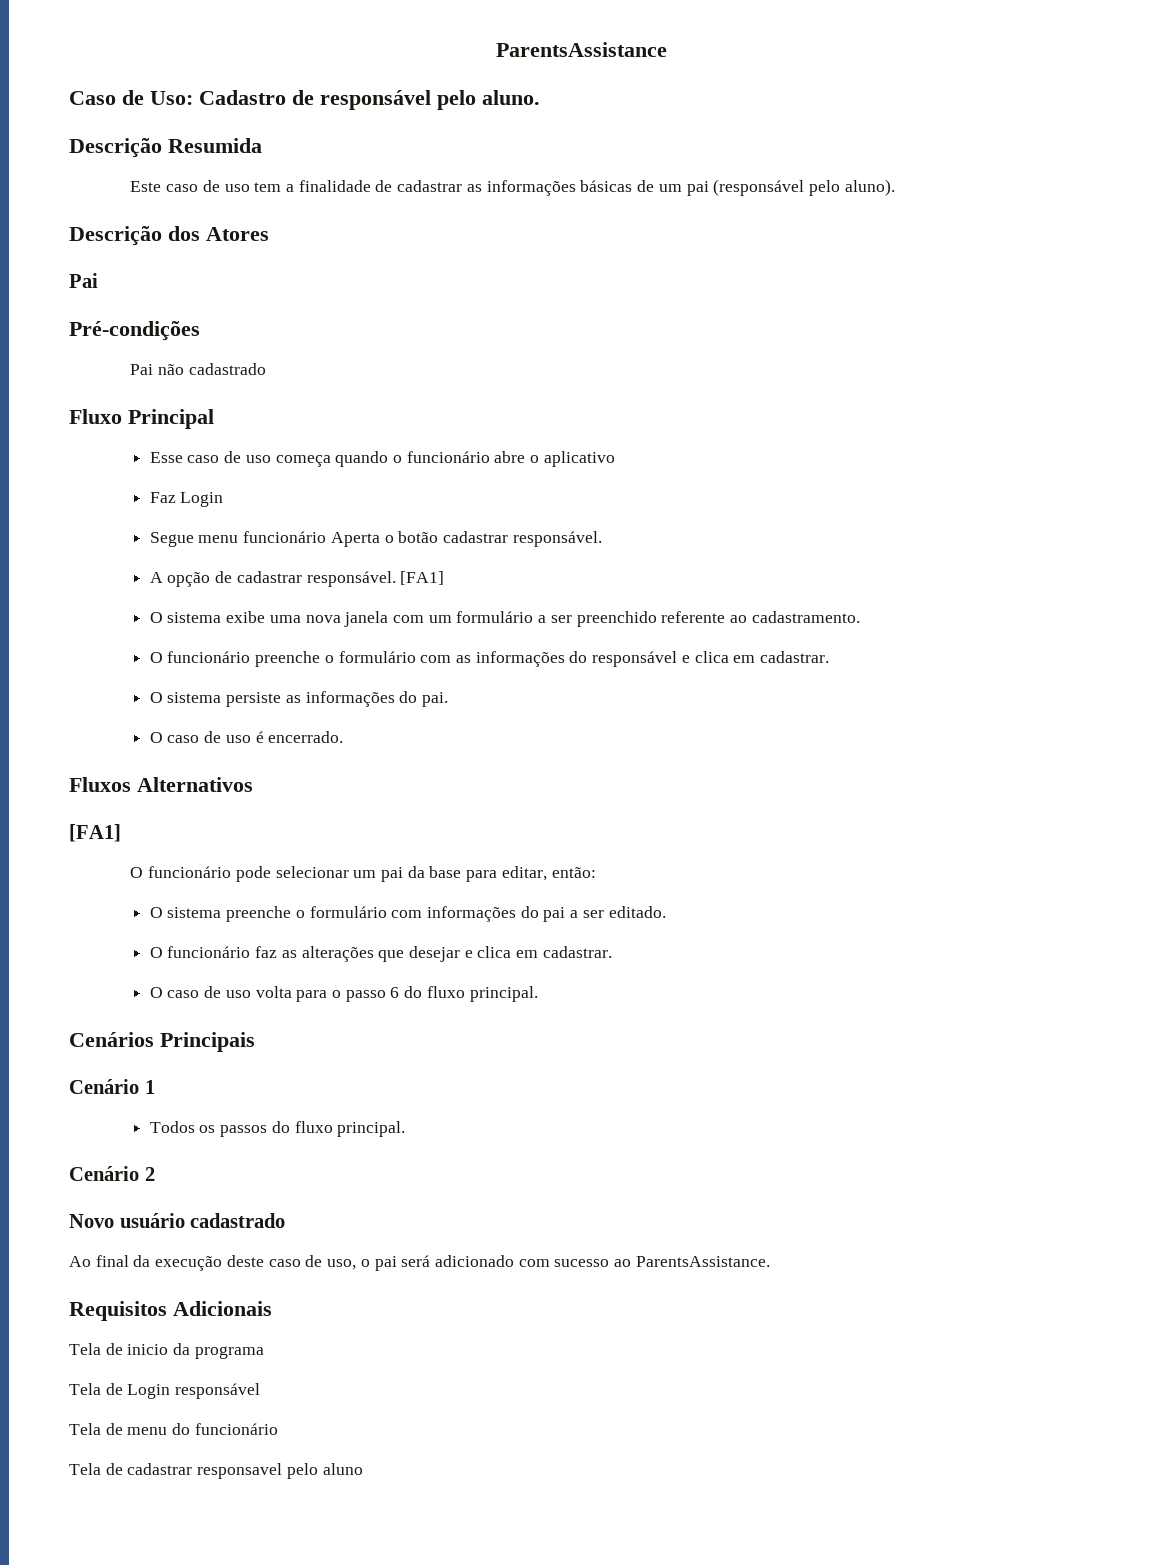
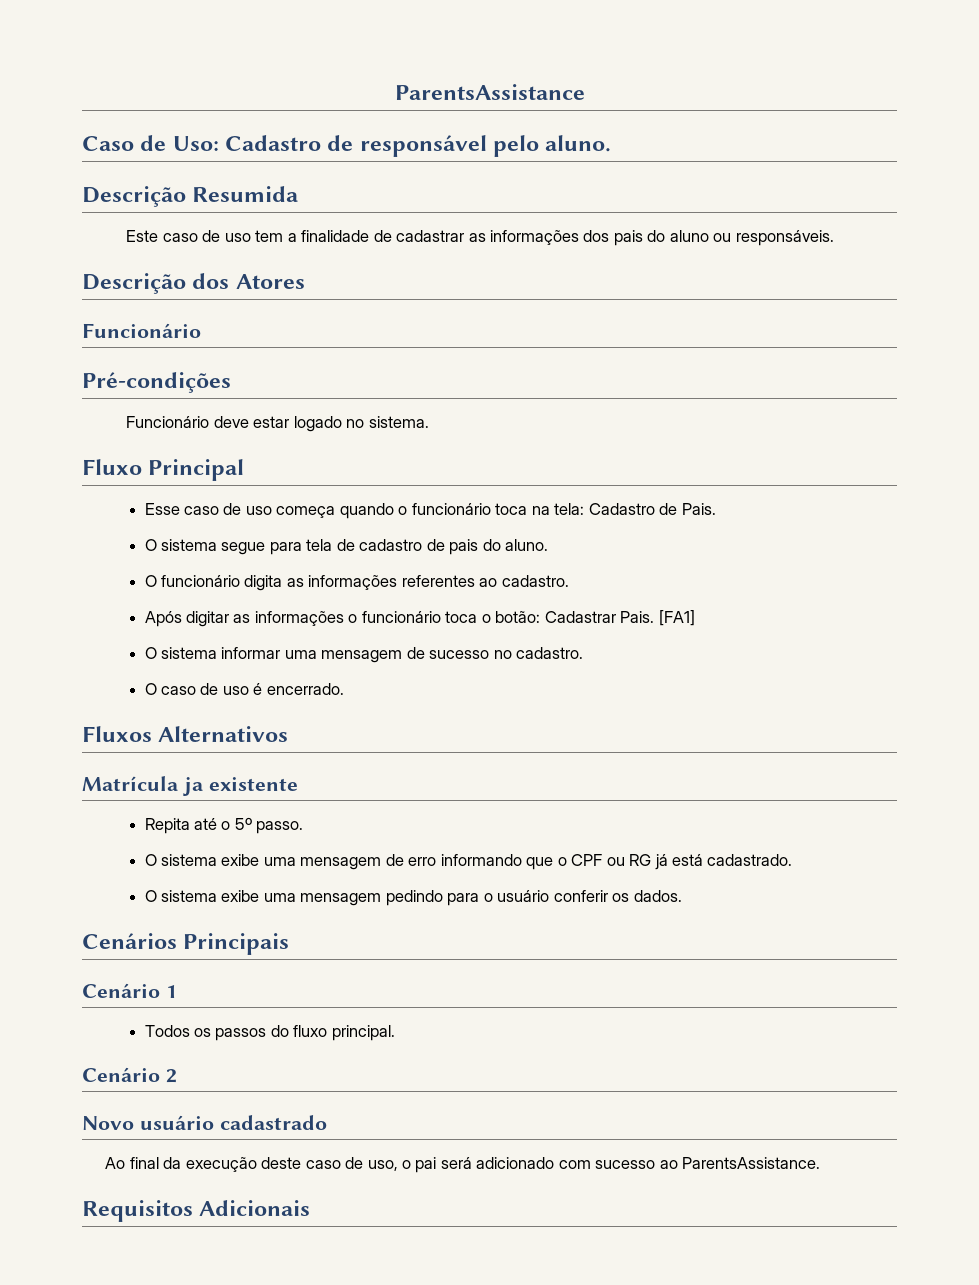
[580,179,895,196] básicas de um pai (responsável pelo aluno). -> [583,230,834,246] dos pais do aluno ou responsáveis.
[69,273,98,288] Pai -> [82,323,201,338] Funcionário
[130,363,266,375] Pai não cadastrado -> [126,416,429,432] Funcionário deve estar logado no sistema.
[494,451,615,467] [149,492,224,507] [149,531,602,547] [149,571,445,587] [149,611,860,627] [149,651,830,667] [149,691,448,707] abre o aplicativo // Faz Login // Segue menu funcionário Aperta o botão cadastrar responsável. // A opção de cadastrar responsável. [FA1] // O sistema exibe uma nova janela com um formulário a ser preenchido referente ao cadastramento. // O funcionário preenche o formulário com as informações do responsável e clica em cadastrar. // O sistema persiste as informações do pai. -> [495,503,716,515] [144,539,549,555] [144,575,569,591] [144,610,695,627] [144,647,584,663] toca na tela: Cadastro de Pais. // O sistema segue para tela de cadastro de pais do aluno. // O funcionário digita as informações referentes ao cadastro. // Após digitar as informações o funcionário toca o botão: Cadastrar Pais. [FA1] // O sistema informar uma mensagem de sucesso no cadastro.
[69,824,121,842] [130,866,596,882] [149,906,666,922] [149,946,612,962] [149,986,538,1002] [FA1] // O funcionário pode selecionar um pai da base para editar, então: // O sistema preenche o formulário com informações do pai a ser editado. // O funcionário faz as alterações que desejar e clica em cadastrar. // O caso de uso volta para o passo 6 do fluxo principal. -> [82,776,298,796] [144,817,304,834] [144,854,793,870] [144,890,682,906] Matrícula ja existente // Repita até o 5º passo. // O sistema exibe uma mensagem de erro informando que o CPF ou RG já está cadastrado. // O sistema exibe uma mensagem pedindo para o usuário conferir os dados.
[69,1343,264,1359] [69,1383,261,1399] [69,1423,278,1435] [69,1463,363,1479] // Tela de inicio da programa // Tela de Login responsável // Tela de menu do funcionário // Tela de cadastrar responsavel pelo aluno -> (311, 1208) none

